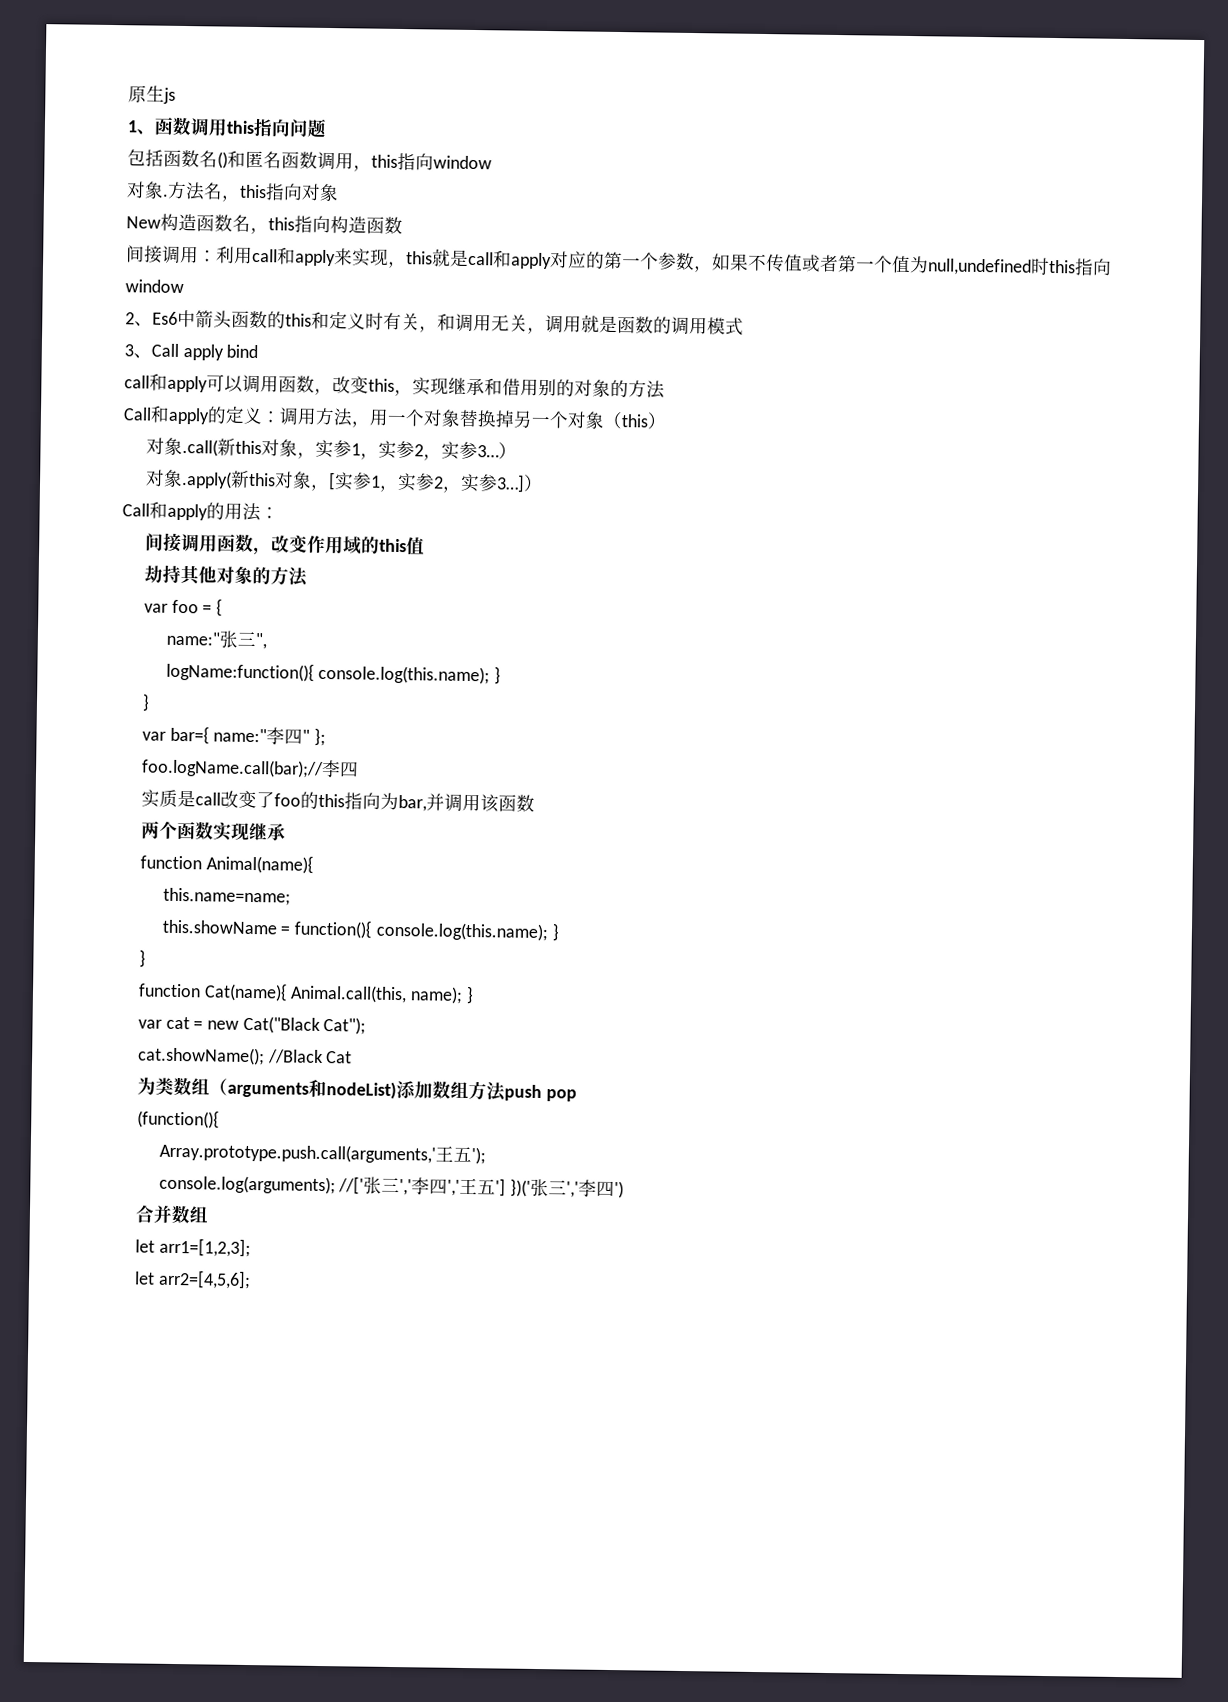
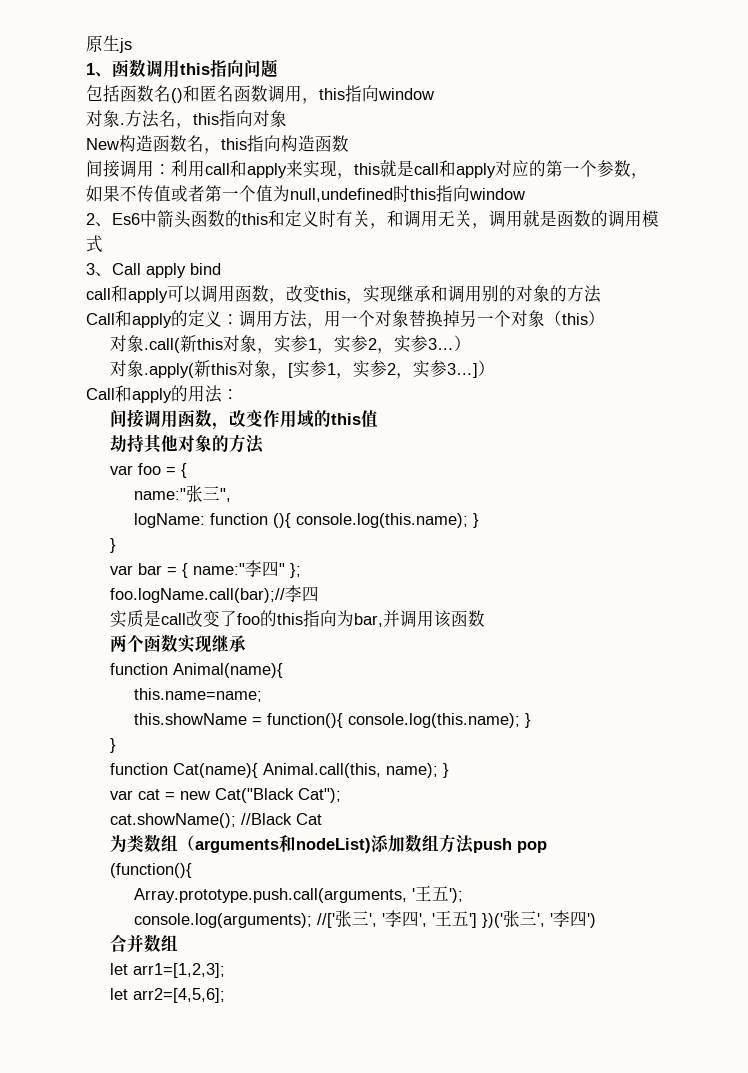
[502,378,521,396] 借 -> [448,285,465,303] 调
[165,661,315,682] logName:function(){ -> [134,513,292,528] logName: function (){
[169,725,210,745] bar={ -> [138,563,189,578] bar = {
[158,1142,436,1164] Array.prototype.push.call(arguments,' -> [134,888,416,903] Array.prototype.push.call(arguments, '
[399,1177,461,1196] ','李四',' -> [369,910,436,927] ', '李四', '
[566,1181,580,1198] ',' -> [537,913,554,927] ', '

